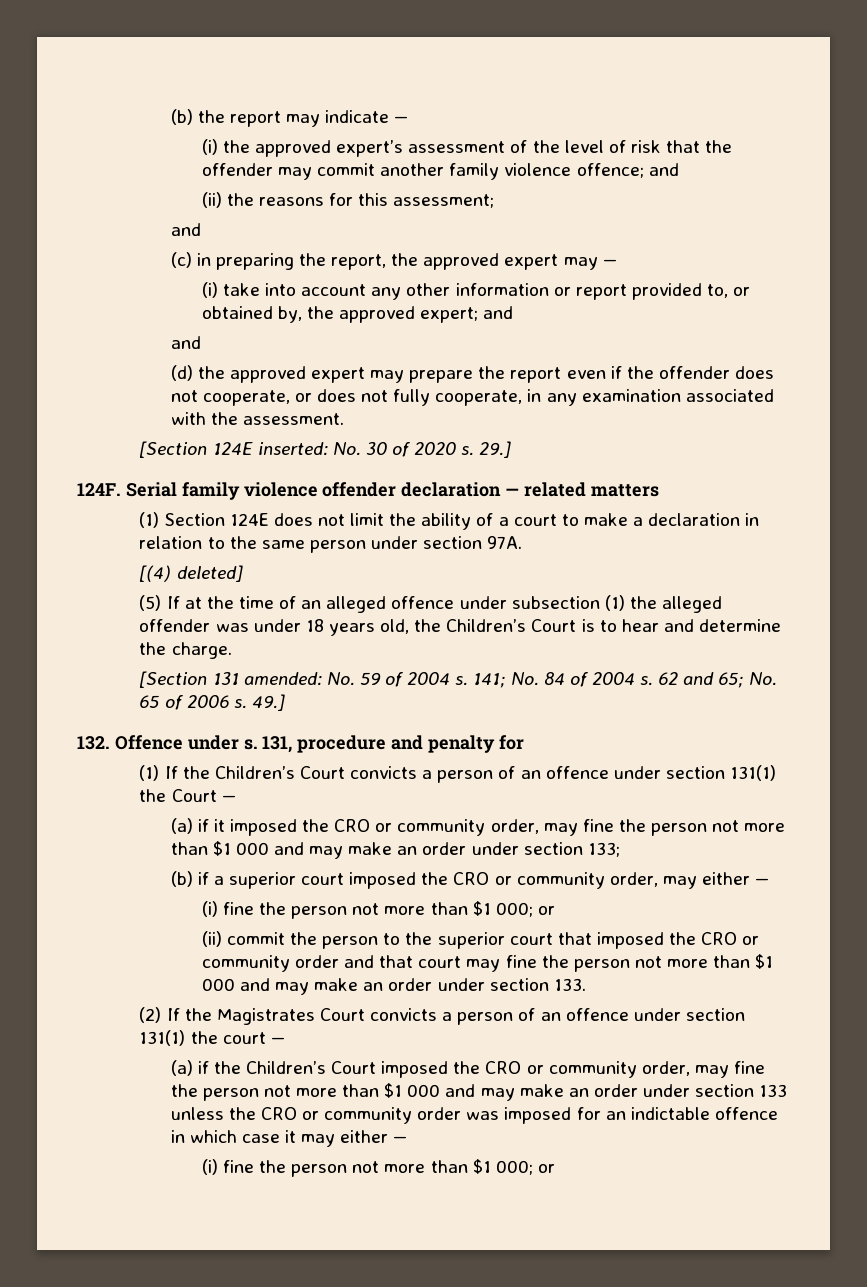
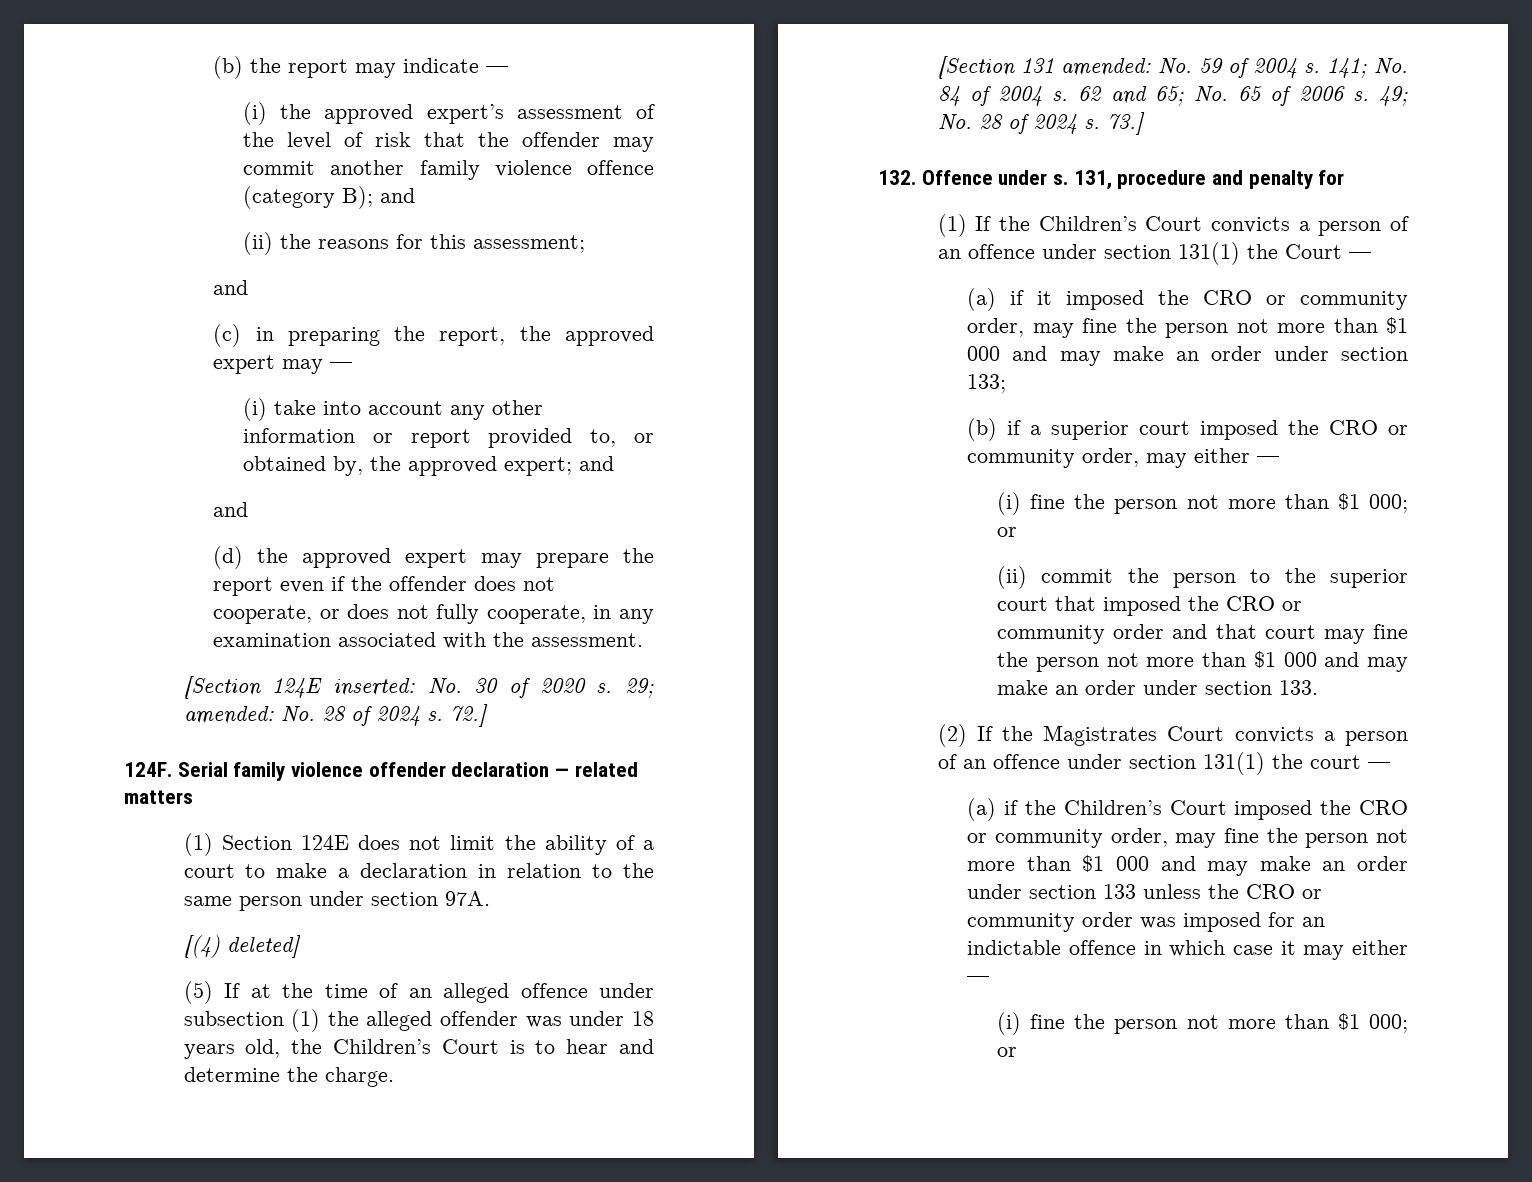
[576,163,644,178] offence; -> [587,160,654,175] [243,186,374,209] offence (category B);
[479,441,512,458] 29.] -> [625,678,654,698] [183,704,488,727] 29; amended: No. 28 of 2024 s. 72.]
[251,694,285,711] 49.] -> [1379,86,1408,106] [937,112,1145,135] 49; No. 28 of 2024 s. 73.]

